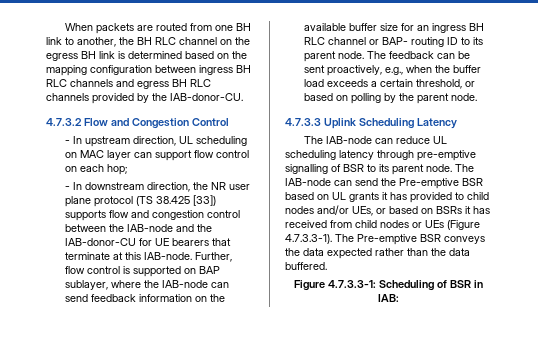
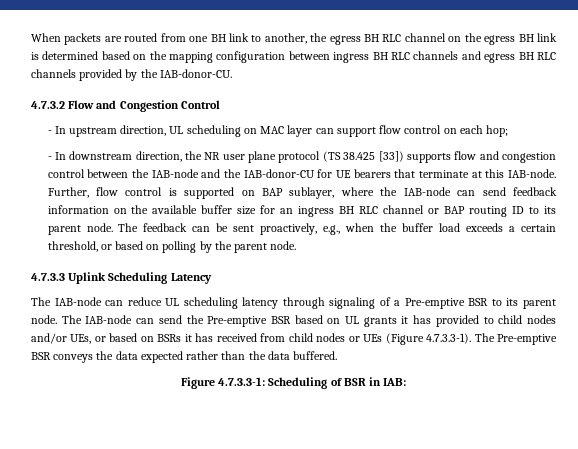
(134, 41) none -> [329,35,361,45] egress
[381,37,408,45] BAP- -> [444,206,466,214] BAP
[417,150,476,161] [285,164,341,174] pre-emptive signalling of -> [329,297,465,309] signaling of a Pre-emptive

